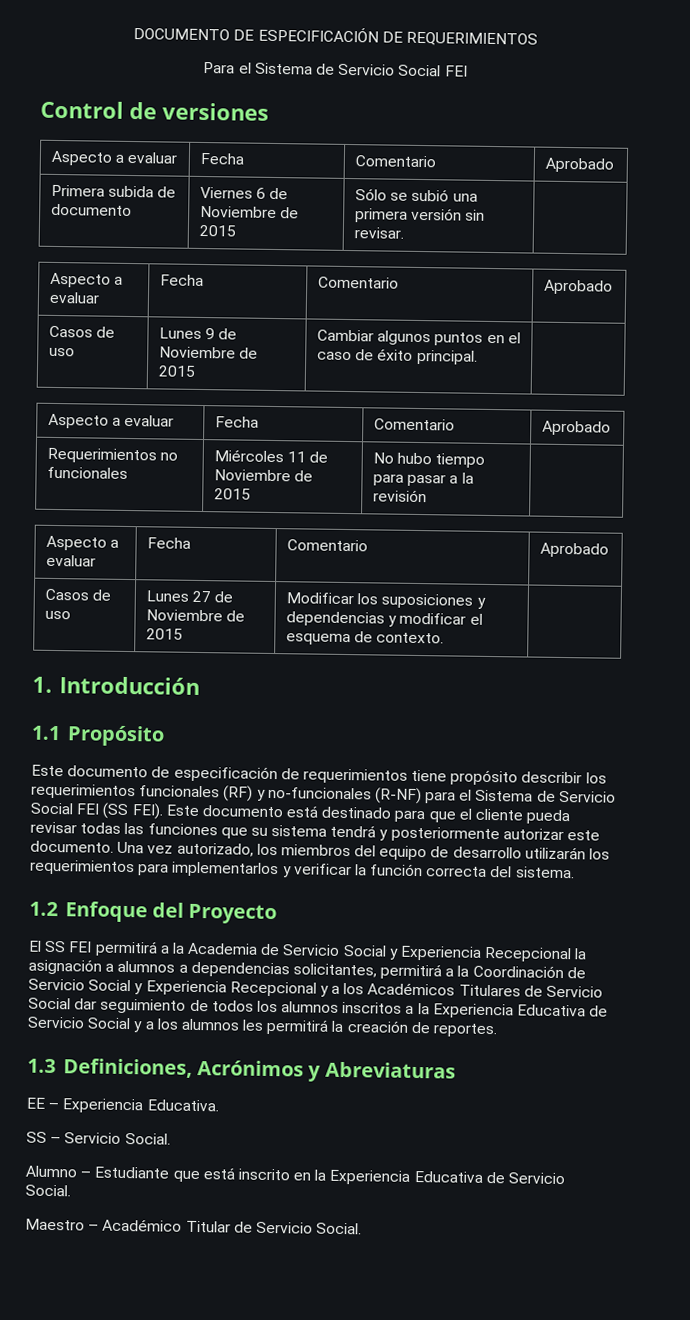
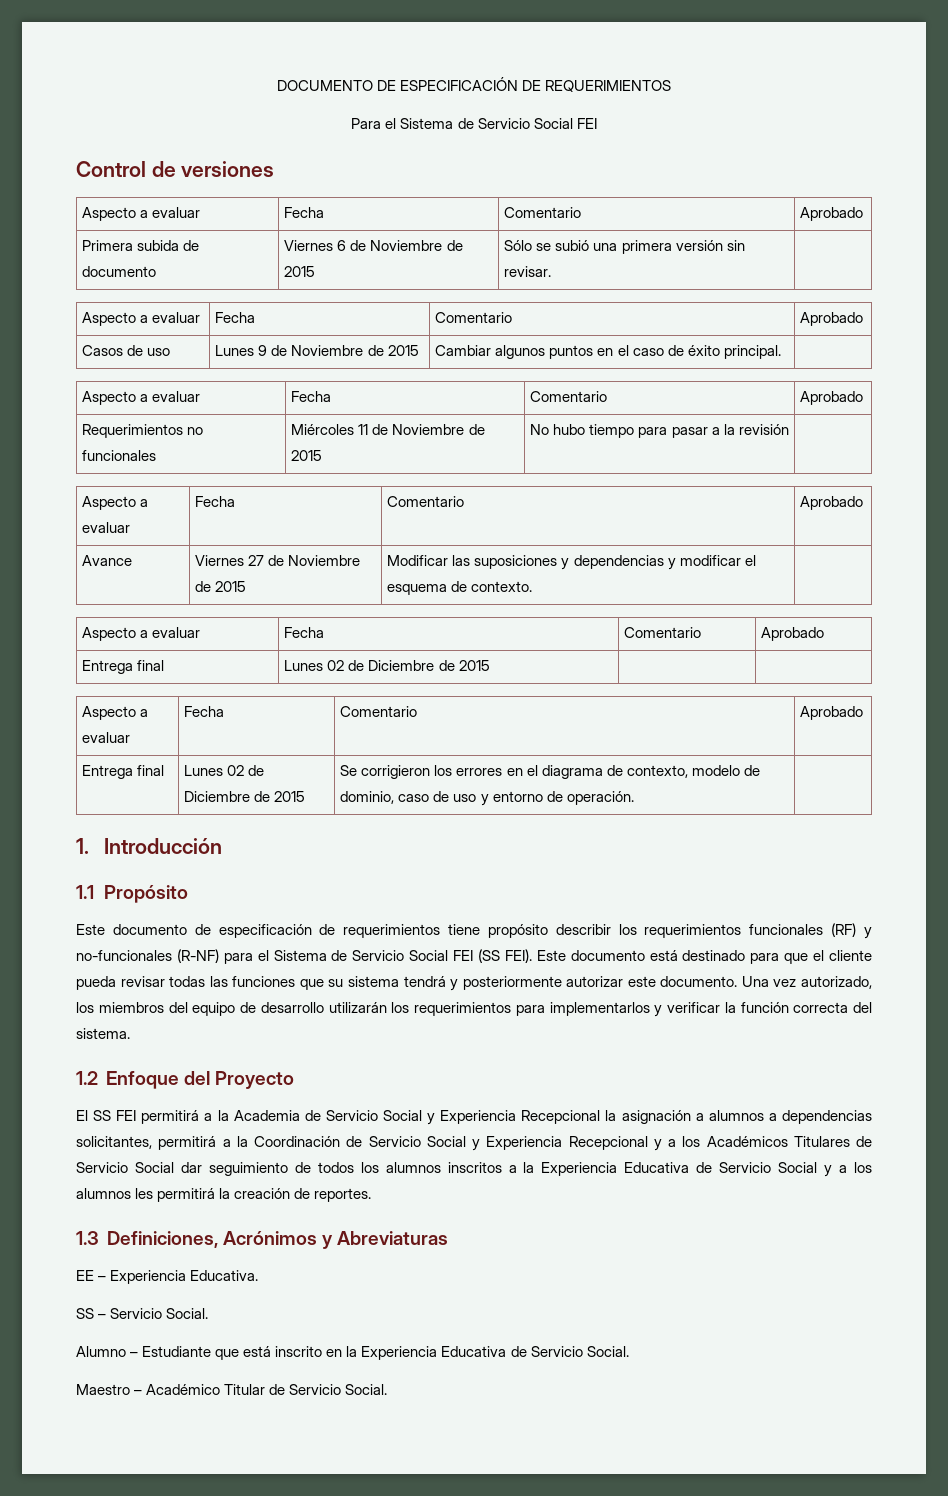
[44,588,112,601] [44,610,71,620] [145,590,189,602] Casos de uso | Lunes -> [82,555,133,566] [195,555,245,566] Avance | Viernes
[357,593,379,605] los -> [452,555,471,566] las
(445, 638) none -> [82,627,201,641] [284,627,325,638] [624,627,702,638] [761,627,825,641] [82,660,165,674] [284,660,490,671] [82,706,149,720] [82,732,131,743] [184,706,225,717] [340,706,418,717] [800,706,864,720] [82,765,165,779] [184,765,265,776] [184,791,306,802] [340,765,760,779] [340,791,634,806] // Aspecto a evaluar | Fecha | Comentario | Aprobado // Entrega final | Lunes 02 de Diciembre de 2015 | | // Aspecto a evaluar | Fecha | Comentario | Aprobado // Entrega final | Lunes 02 de Diciembre de 2015 | Se corrigieron los errores en el diagrama de contexto, modelo de dominio, caso de uso y entorno de operación. |

